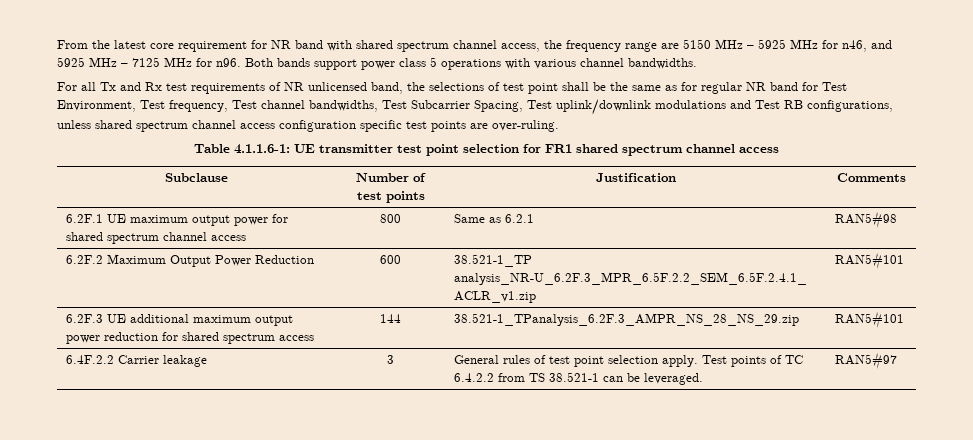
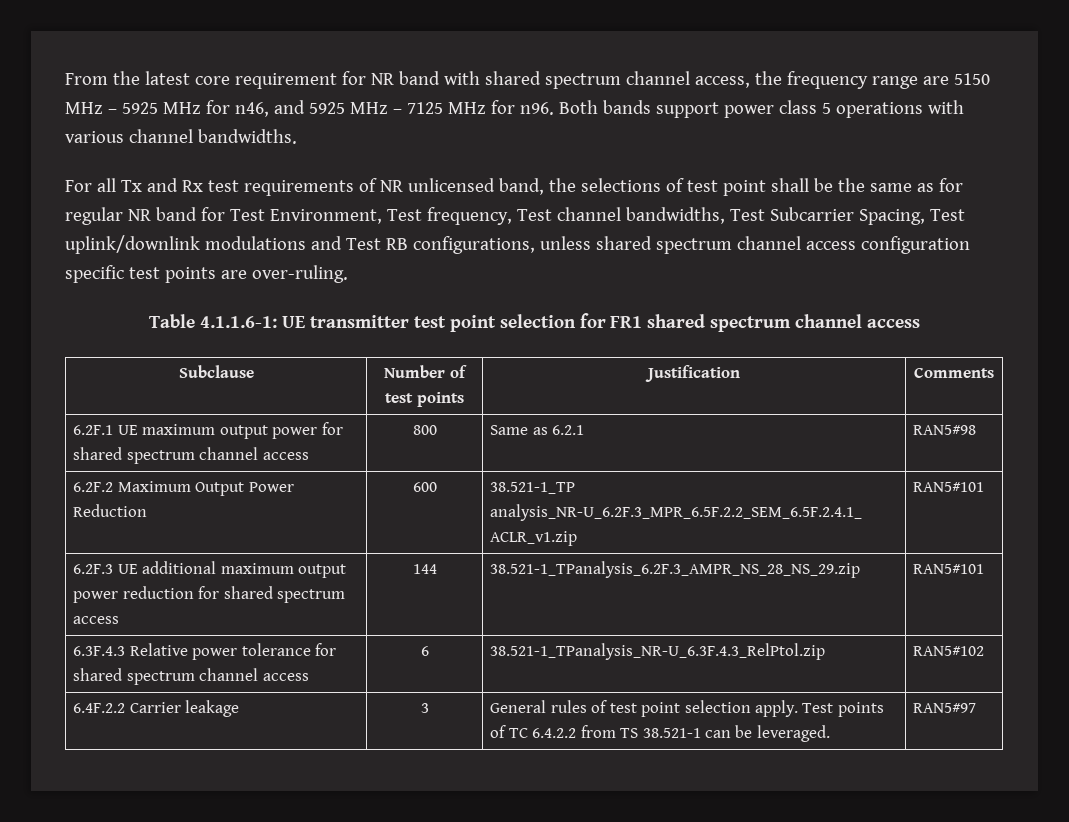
(905, 319) none -> [73,643,337,660] [73,668,309,685] [420,646,429,656] [490,643,826,660] [913,646,985,656] // 6.3F.4.3 Relative power tolerance for shared spectrum channel access | 6 | 38.521-1_TPanalysis_NR-U_6.3F.4.3_RelPtol.zip | RAN5#102

